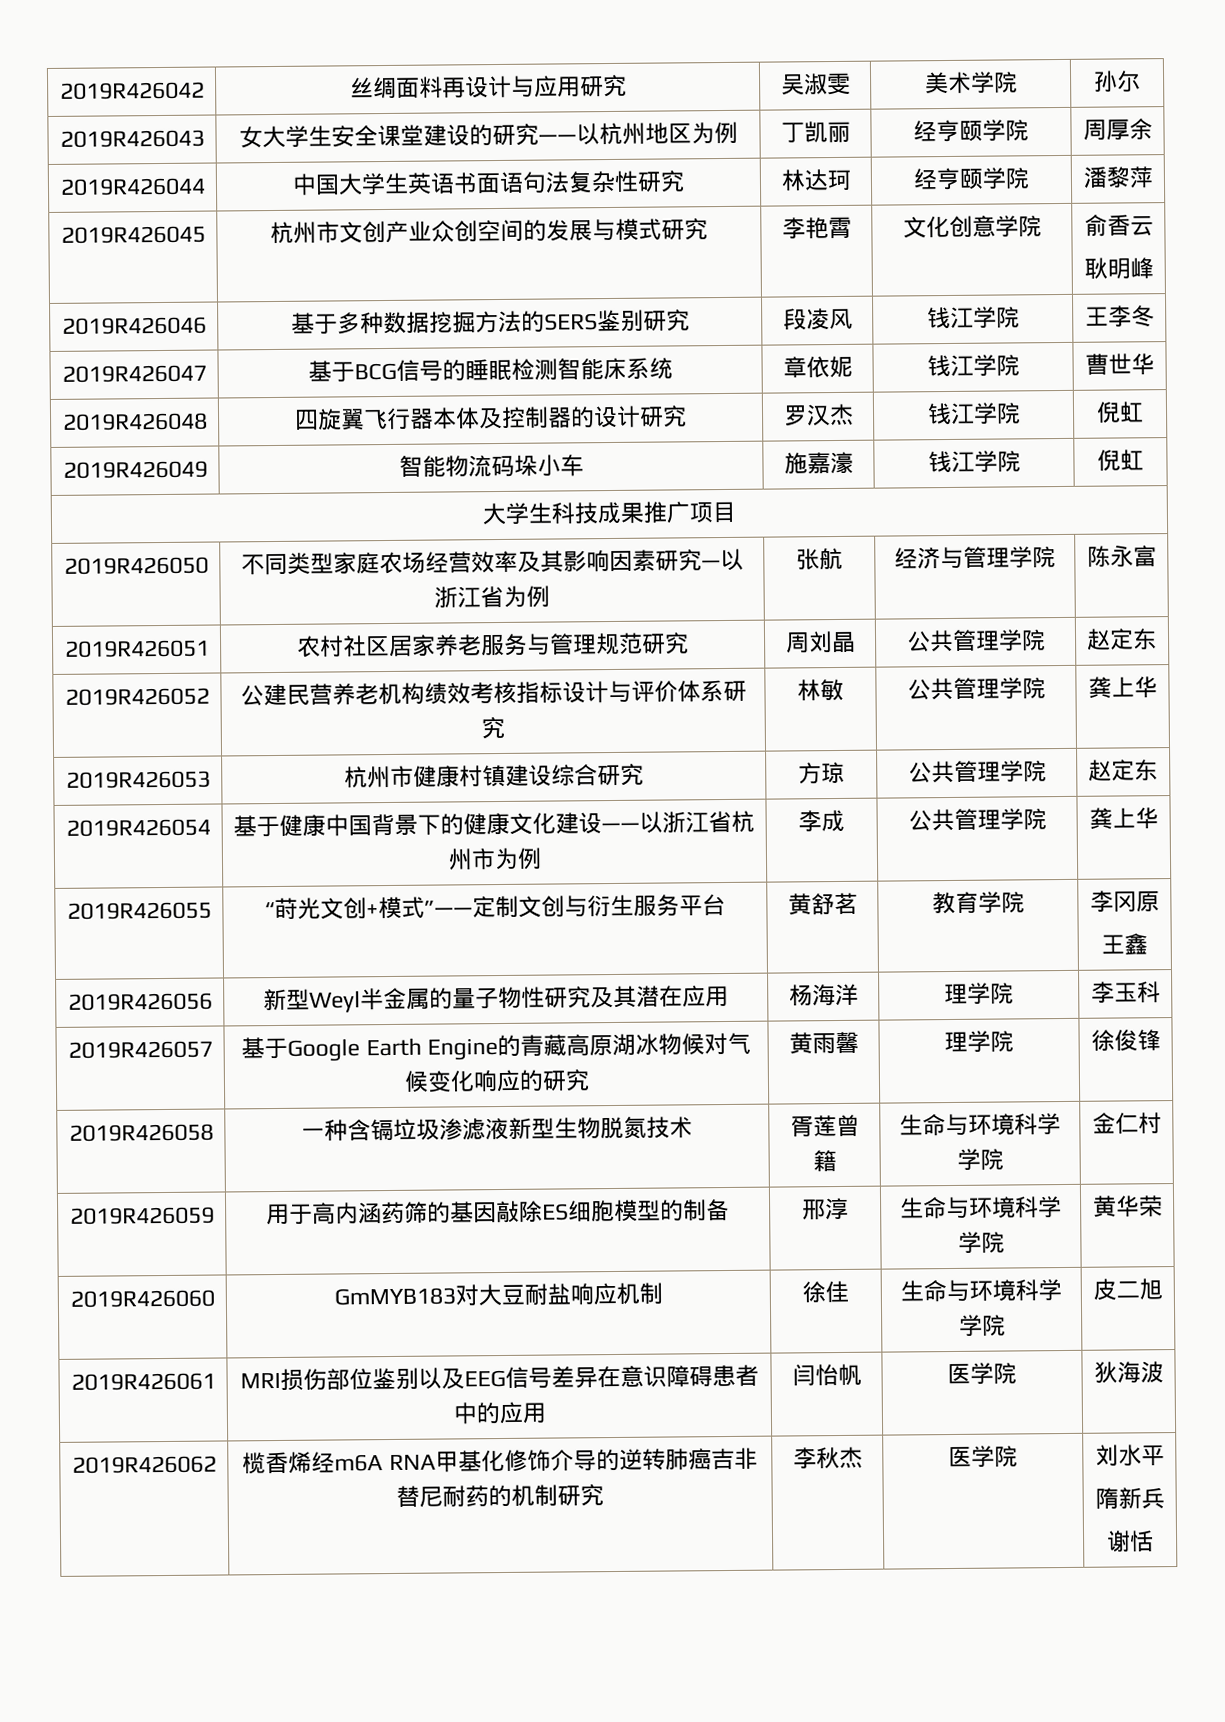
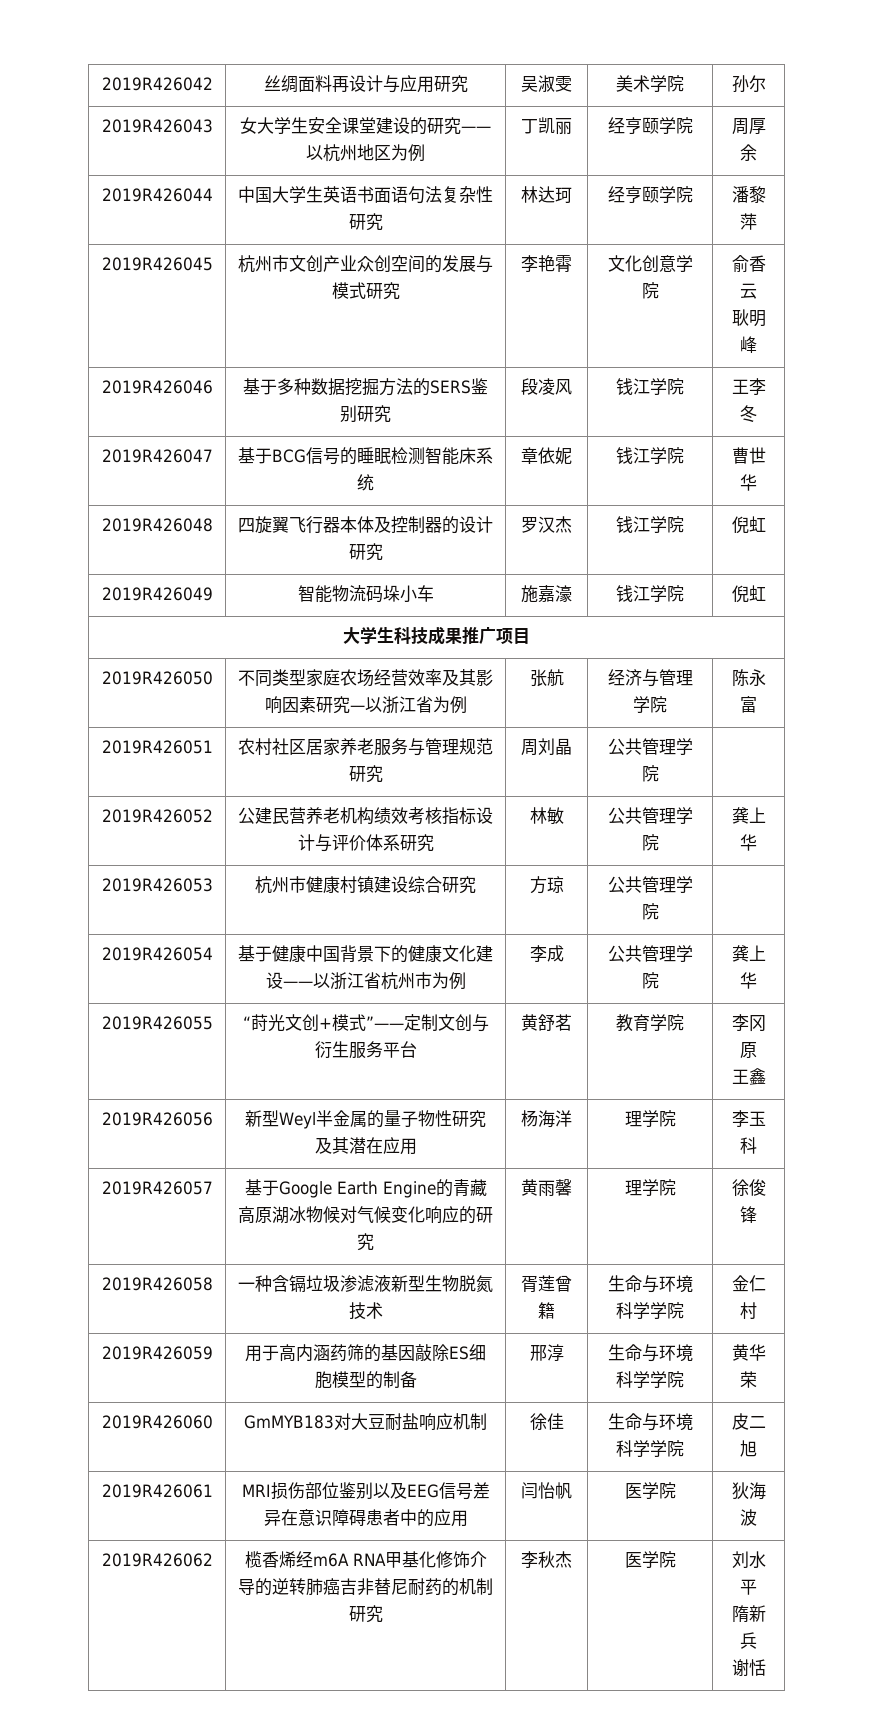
[1085,628,1157,651] 赵定东 -> (659, 773) none
[1087,759,1158,782] 赵定东 -> (659, 911) none

